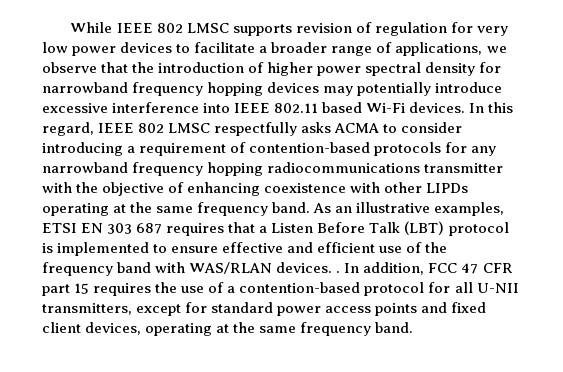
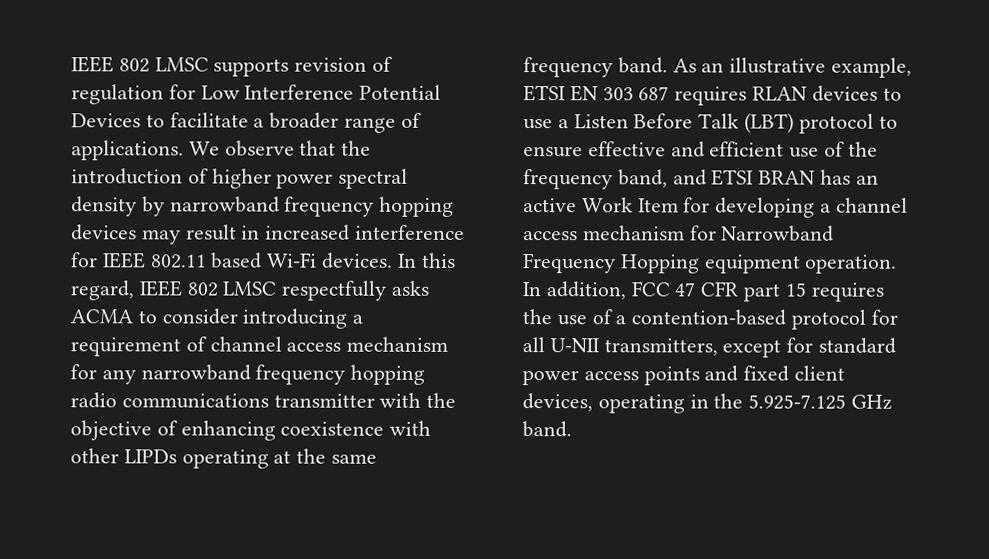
[70,22,113,33] While -> (71, 64) none
[476,26,508,36] [42,42,173,56] very low power devices -> [200,84,442,100] [71,113,141,128] Low Interference Potential Devices
[395,42,507,56] applications, we -> [71,140,220,161] applications. We
[479,62,502,73] for -> [141,196,165,217] by
[357,82,503,96] [42,102,231,113] potentially introduce excessive interference into -> [185,224,466,241] [71,252,98,268] result in increased interference for
[249,142,442,156] contention-based protocols -> [209,336,449,352] channel access mechanism
[267,162,421,173] radiocommunications -> [70,392,269,409] radio communications
[434,202,505,216] examples, -> [831,57,913,78] example,
[228,222,256,233] that -> [752,85,902,102] [523,119,553,130] RLAN devices to use
[42,242,150,256] is implemented -> (874, 123) none
[117,262,341,274] band with WAS/RLAN devices. . -> [617,169,879,188] [523,197,908,218] [523,225,835,242] [523,253,898,274] band, and ETSI BRAN has an active Work Item for developing a channel access mechanism for Narrowband Frequency Hopping equipment operation.
[216,322,372,336] at the same frequency -> [689,393,893,410] in the 5.925-7.125 GHz

